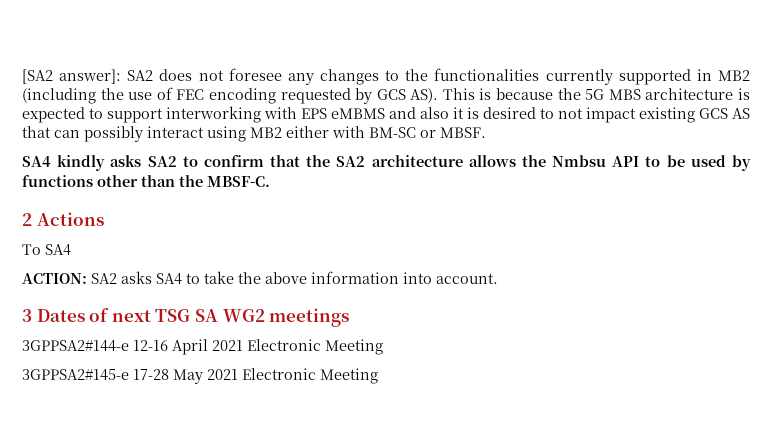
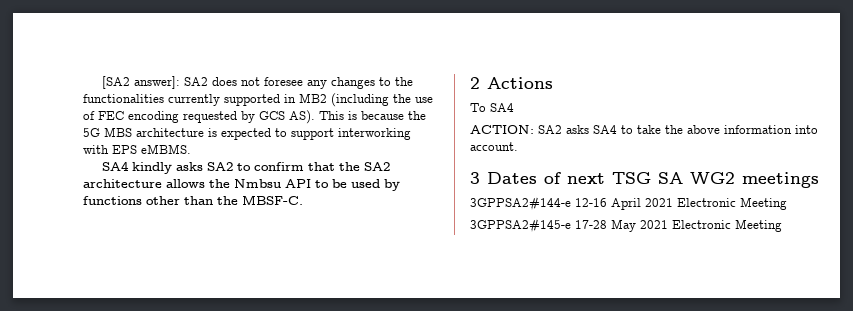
[331,107,750,123] [22,126,486,142] eMBMS and also it is desired to not impact existing GCS AS that can possibly interact using MB2 either with BM-SC or MBSF. -> [141,144,191,154] eMBMS.

